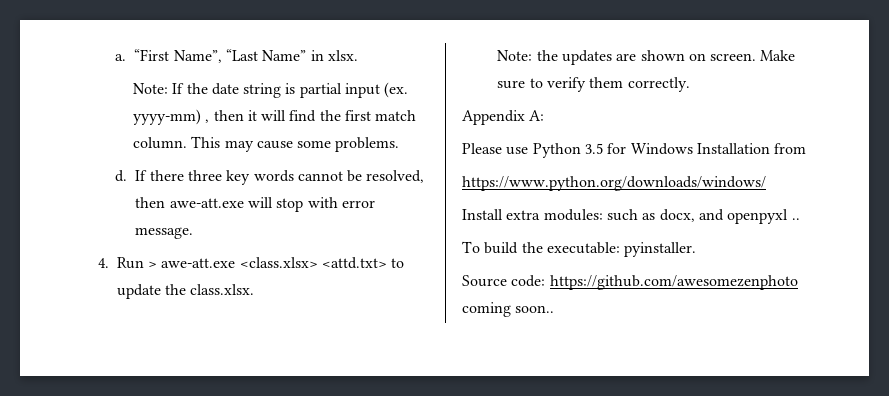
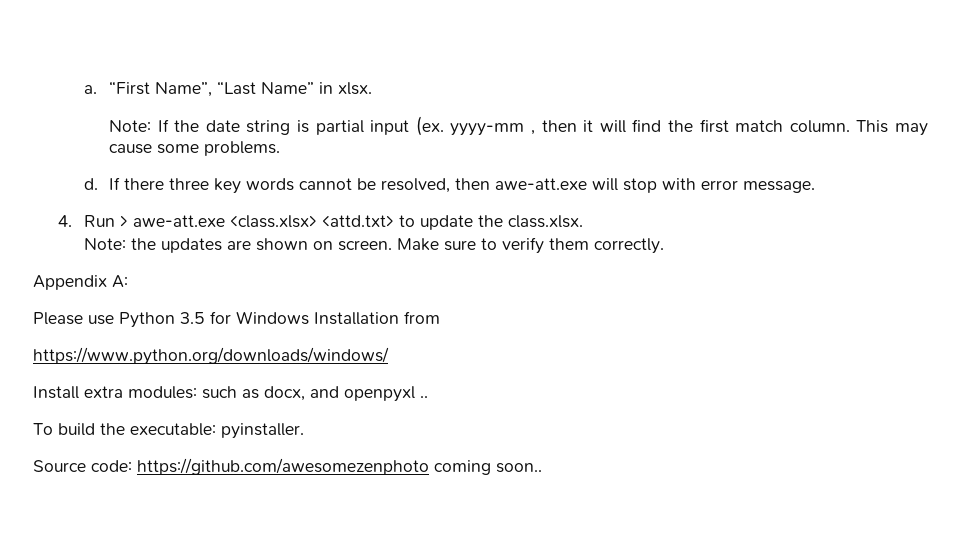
[132,109,201,125] yyyy-mm) -> [450,123,525,136] yyyy-mm

